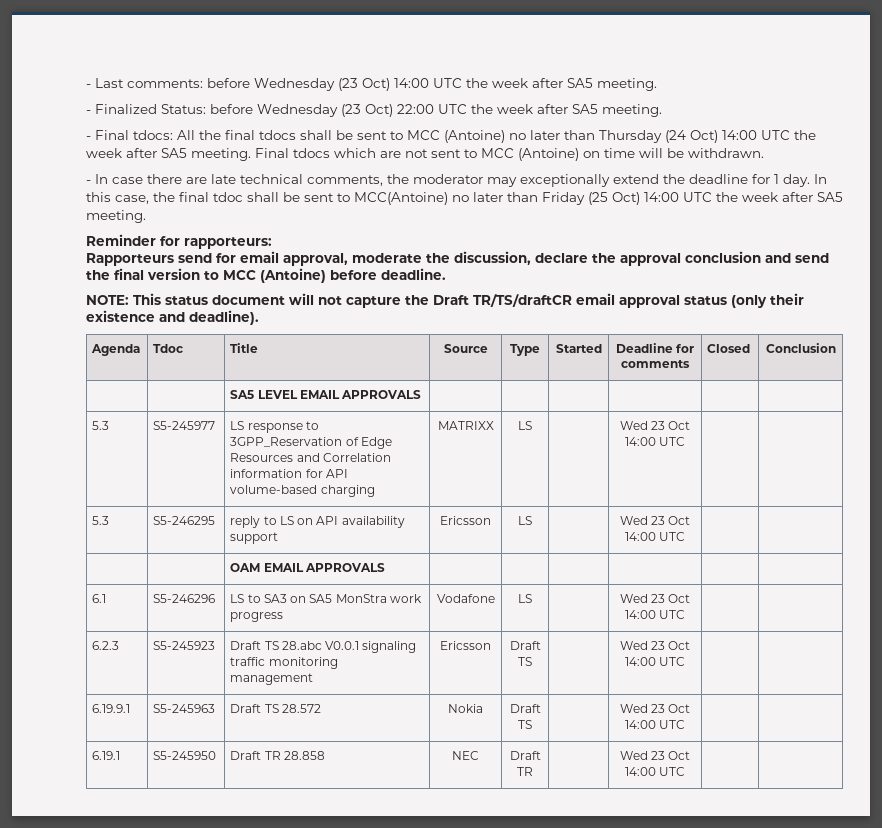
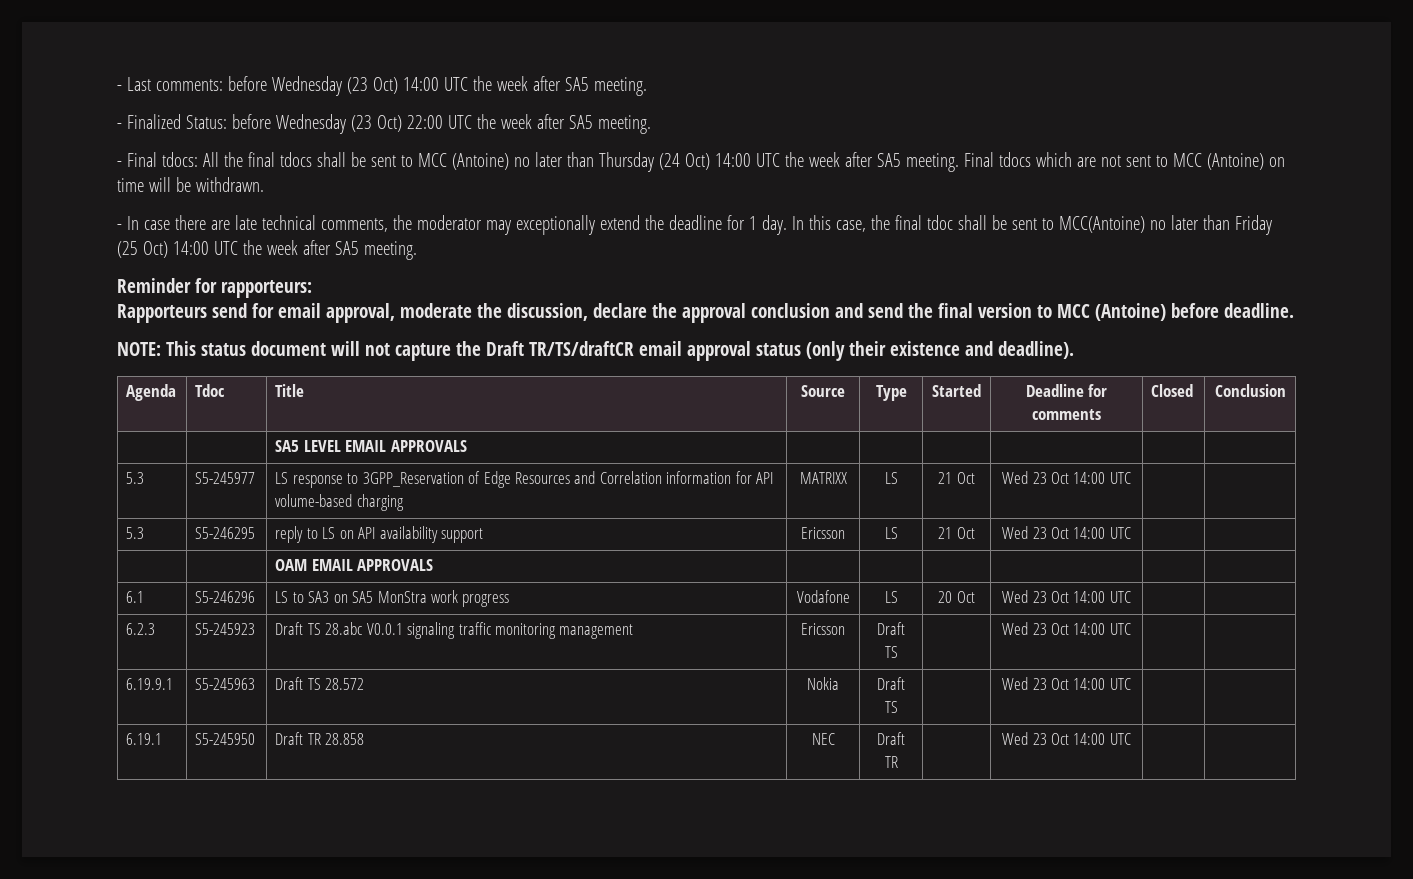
(532, 425) none -> [938,472,975,484] 21 Oct
(532, 520) none -> [938,527,975,539] 21 Oct
(532, 598) none -> [938,591,975,603] 20 Oct

